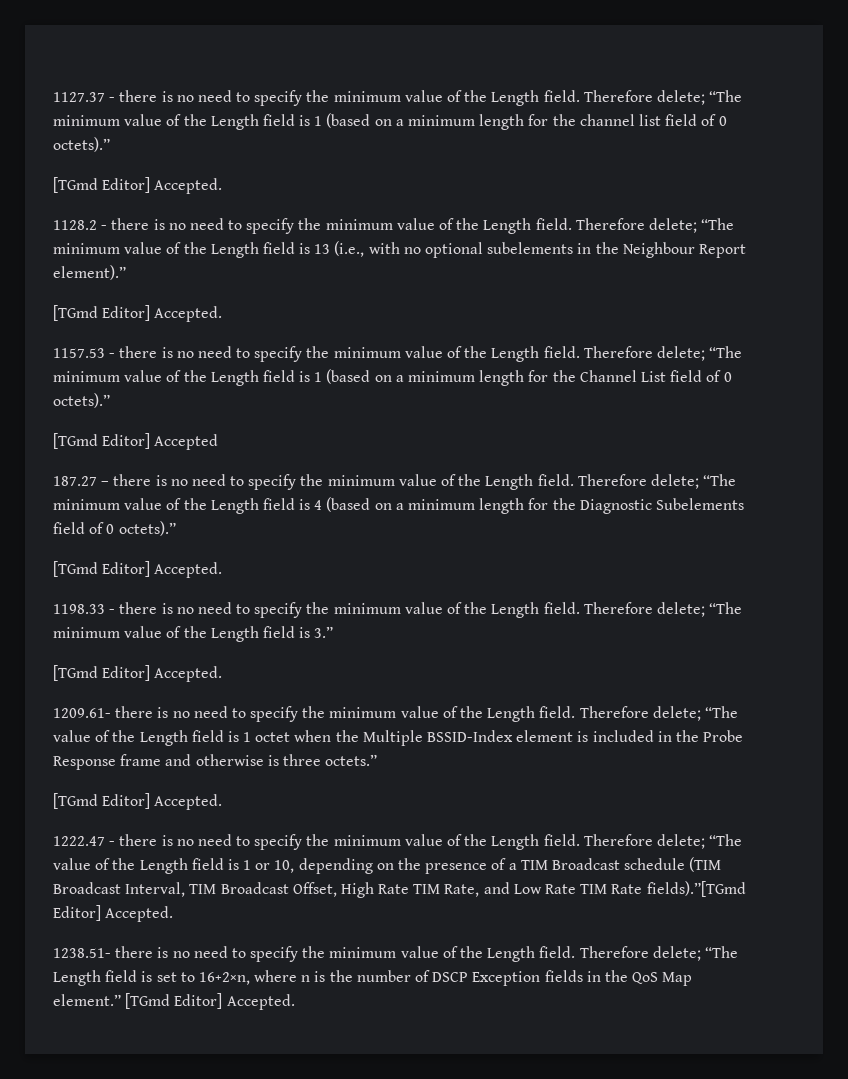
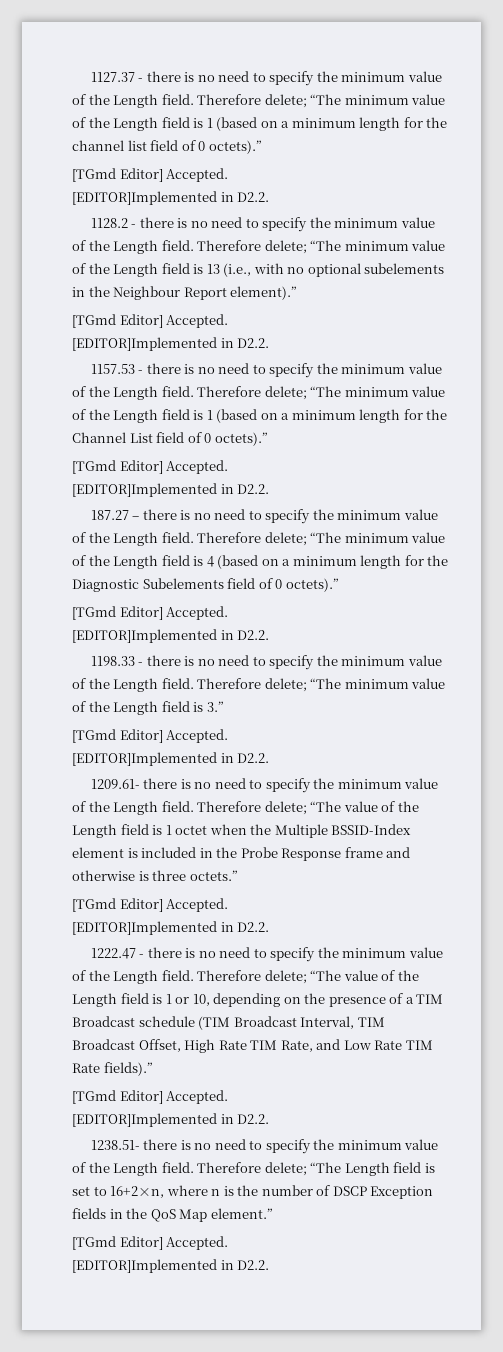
(223, 186) none -> [72,191,270,205] // [EDITOR]Implemented in D2.2.
(223, 314) none -> [72,337,270,351] // [EDITOR]Implemented in D2.2.
[154,434,219,450] Accepted -> [166,460,229,474] [72,483,270,497] Accepted. // [EDITOR]Implemented in D2.2.
(223, 570) none -> [72,629,270,643] // [EDITOR]Implemented in D2.2.
(223, 674) none -> [72,752,270,766] // [EDITOR]Implemented in D2.2.
(223, 802) none -> [72,921,270,935] // [EDITOR]Implemented in D2.2.
[646,881,746,897] [53,905,174,922] fields).”[TGmd Editor] Accepted. -> [103,1062,153,1076] [72,1090,229,1104] [72,1113,270,1127] fields).” // [TGmd Editor] Accepted. // [EDITOR]Implemented in D2.2.
[125,993,295,1010] [TGmd Editor] Accepted. -> [72,1236,229,1250] [72,1259,270,1273] // [TGmd Editor] Accepted. // [EDITOR]Implemented in D2.2.

